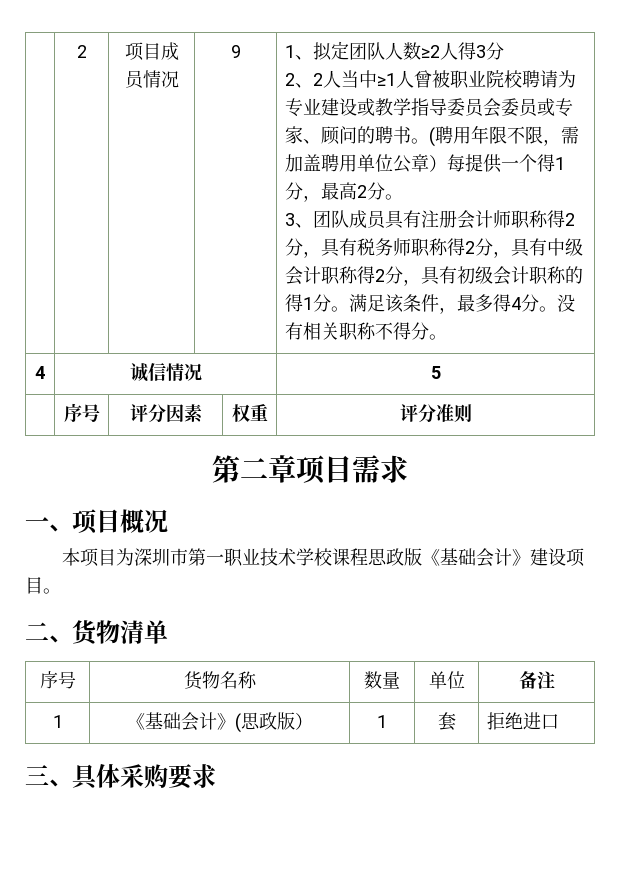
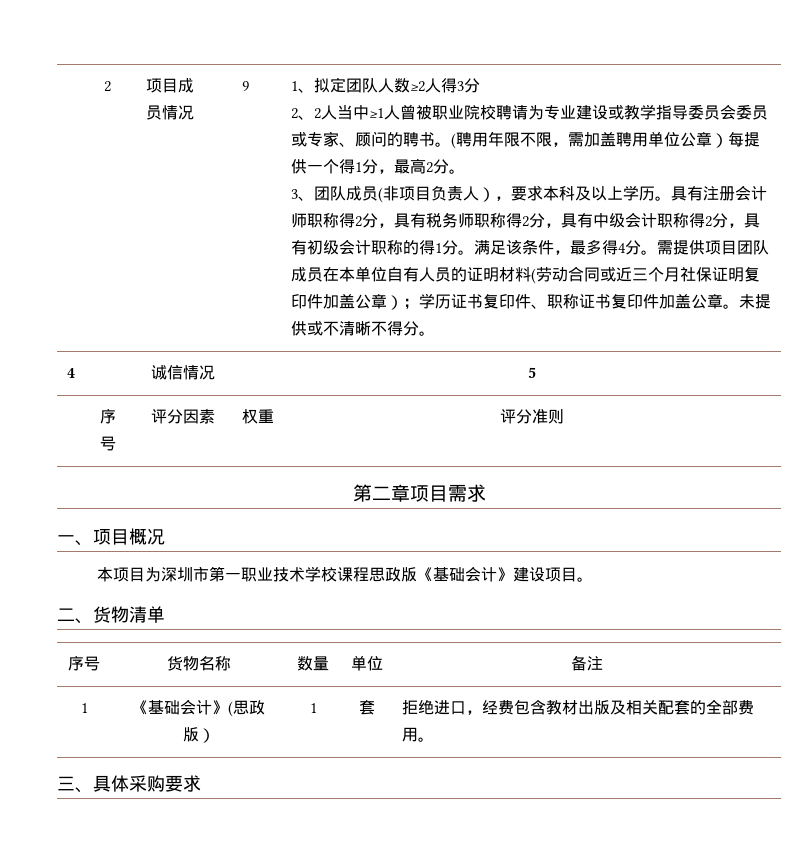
(388, 219) none -> [377,185,671,203] (非项目负责人），要求本科及以上学历。
[557,294,576,312] [285,322,377,341] 没有相关职称 -> [656,240,769,255] [290,266,760,284] [290,293,771,310] [290,321,371,336] 需提供项目团队成员在本单位自有人员的证明材料(劳动合同或近三个月社保证明复印件加盖公章）；学历证书复印件、职称证书复印件加盖公章。未提供或不清晰
(560, 721) none -> [465,699,754,715] [401,727,434,742] ，经费包含教材出版及相关配套的全部费用。

